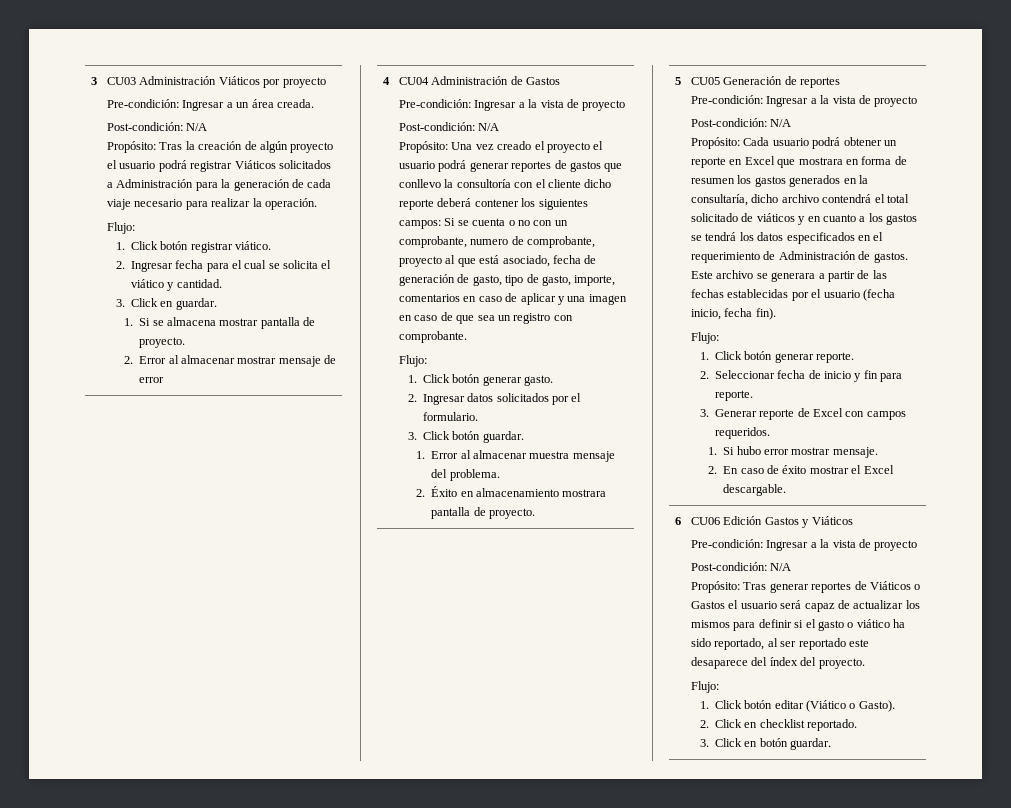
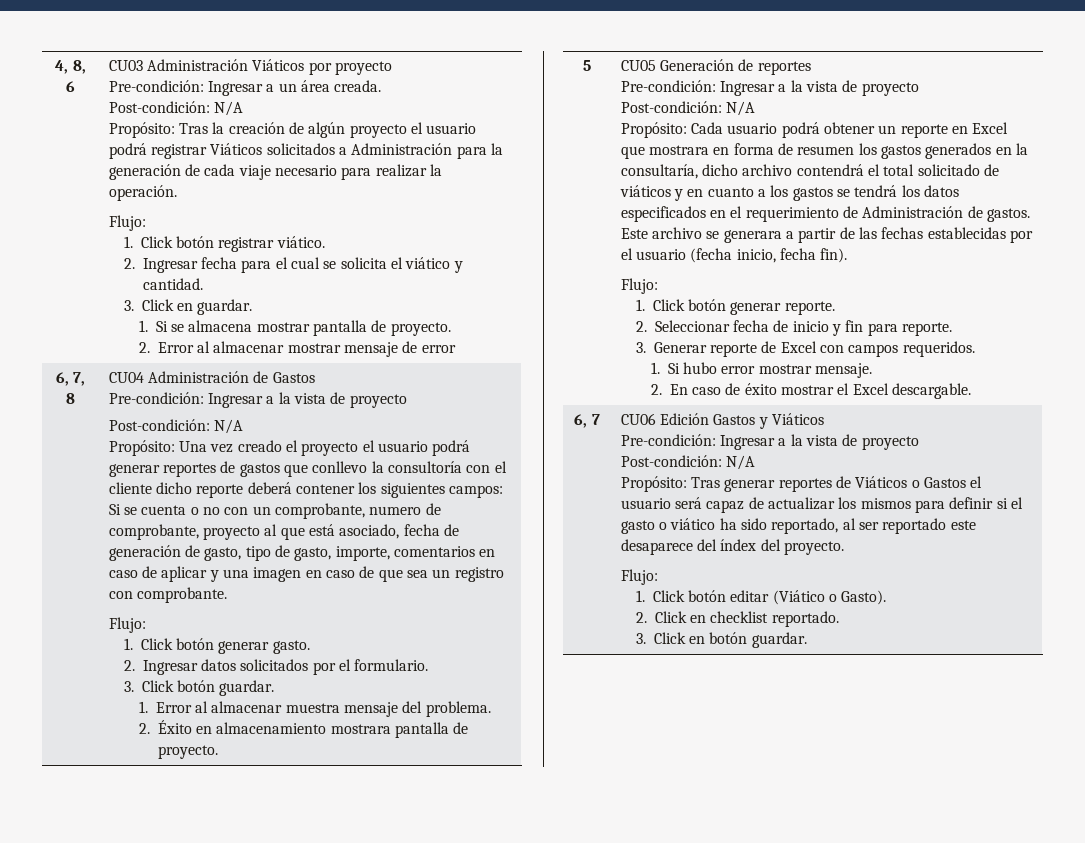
[91,77,97,85] 3 -> [55,60,86,74] [66,81,75,92] 4, 8, 6
[383,77,390,85] 4 -> [55,372,86,386] [66,393,75,404] 6, 7, 8
[675,517,681,525] 6 -> [574,414,600,428] 6, 7

